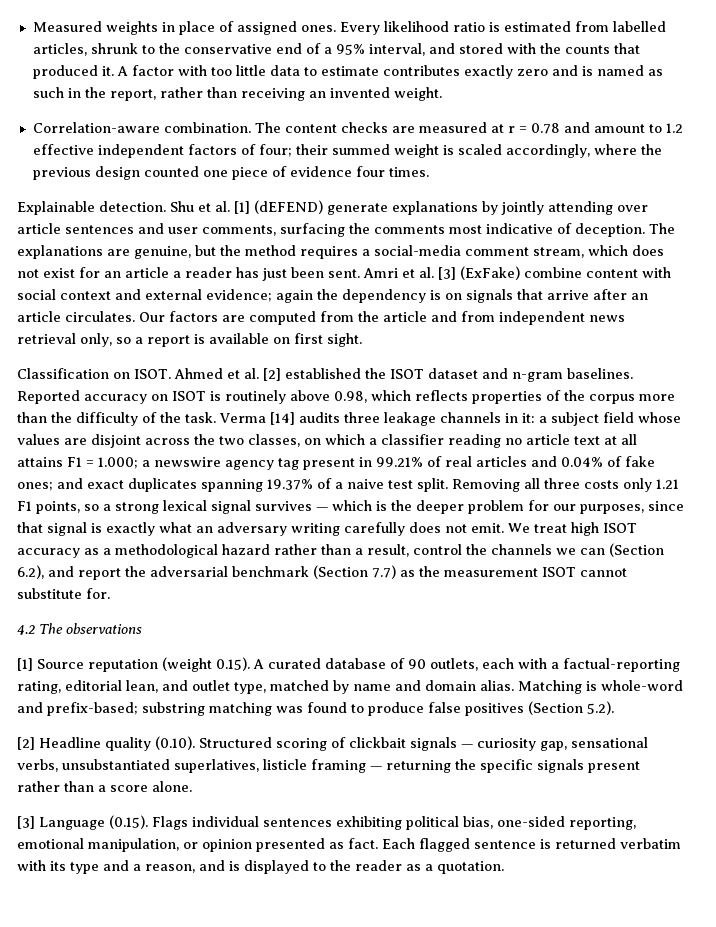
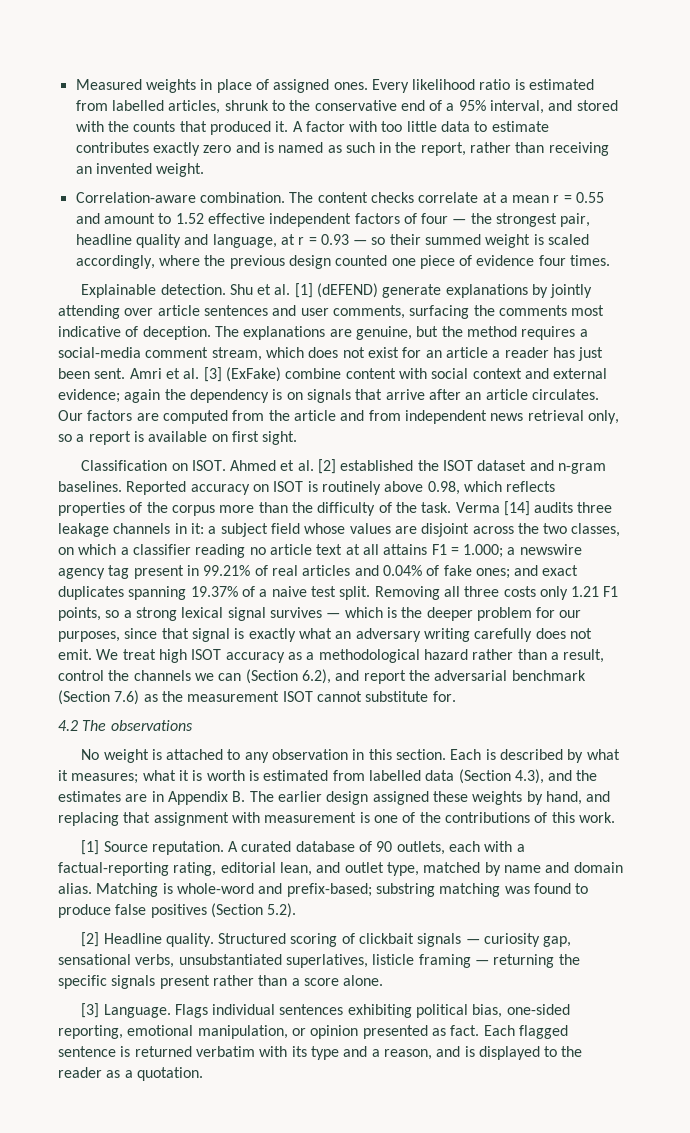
[391,122,560,134] are measured at r = 0.78 -> [418,192,605,203] correlate at a mean r = 0.55
[665,123,683,133] 1.2 -> [175,213,204,224] 1.52
[258,144,292,157] four; -> [421,213,591,227] [75,234,386,248] four — the strongest pair, headline quality and language, at r = 0.93 — so
[372,565,396,579] 7.7) -> [114,690,140,705] 7.6)
(142, 628) none -> [81,749,620,763] [58,769,598,784] [58,791,611,805] [58,812,615,826] // No weight is attached to any observation in this section. Each is described by what it measures; what it is worth is estimated from labelled data (Section 4.3), and the estimates are in Appendix B. The earlier design assigned these weights by hand, and replacing that assignment with measurement is one of the contributions of this work.
[88,657,250,672] reputation (weight 0.15). -> [151,841,224,855] reputation.
[105,736,195,751] quality (0.10). -> [165,933,214,947] quality.
[39,815,148,830] Language (0.15). -> [103,1004,171,1018] Language.

